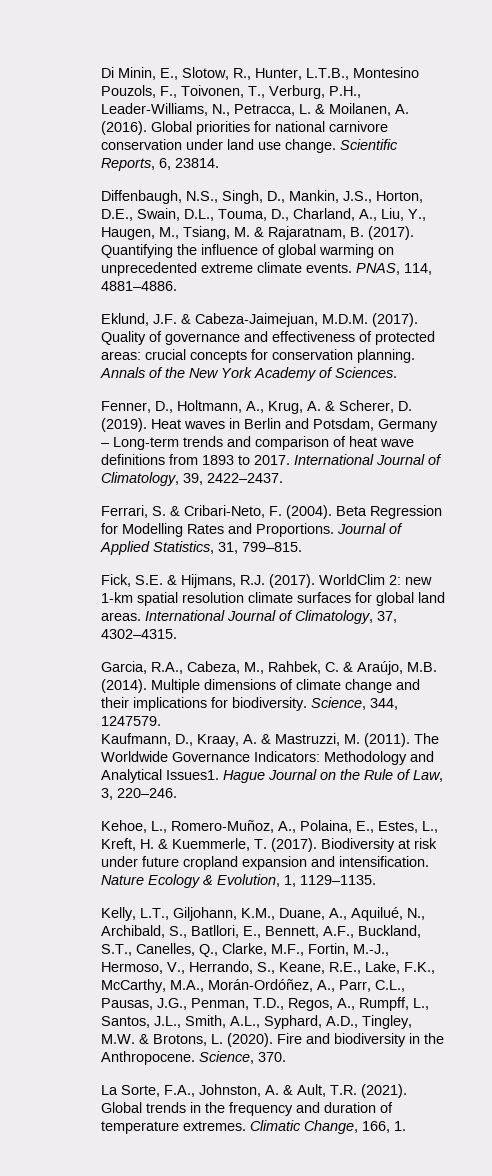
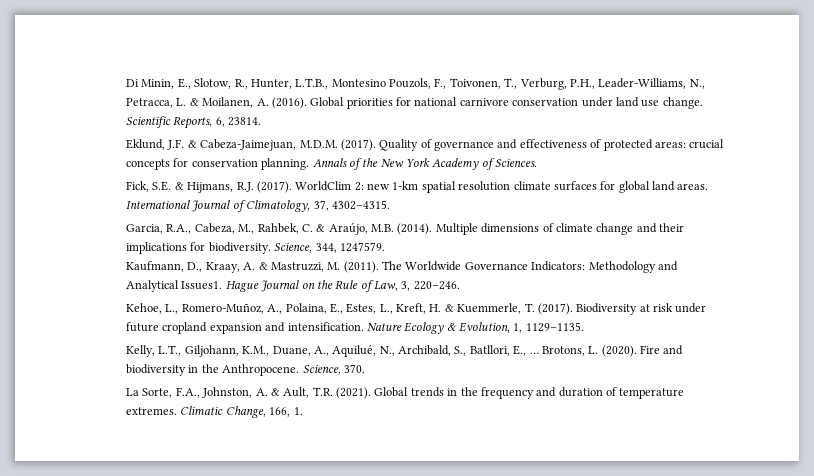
[101,190,424,204] [101,208,427,221] [101,226,415,240] [101,244,395,258] [101,262,433,276] [101,281,178,291] // Diffenbaugh, N.S., Singh, D., Mankin, J.S., Horton, D.E., Swain, D.L., Touma, D., Charland, A., Liu, Y., Haugen, M., Tsiang, M. & Rajaratnam, B. (2017). Quantifying the influence of global warming on unprecedented extreme climate events. PNAS, 114, 4881–4886. -> (262, 121) none
[101,400,413,414] [101,418,439,432] [101,436,415,450] [101,454,443,465] [101,472,284,486] [101,505,443,519] [101,523,404,537] [100,541,303,555] // Fenner, D., Holtmann, A., Krug, A. & Scherer, D. (2019). Heat waves in Berlin and Potsdam, Germany – Long-term trends and comparison of heat wave definitions from 1893 to 2017. International Journal of Climatology, 39, 2422–2437. // Ferrari, S. & Cribari-Neto, F. (2004). Beta Regression for Modelling Rates and Proportions. Journal of Applied Statistics, 31, 799–815. -> (538, 162) none
[265,925,422,938] [101,943,390,957] [101,961,436,974] [101,979,406,993] [101,997,430,1011] [101,1015,413,1029] [101,1034,150,1044] Bennett, A.F., Buckland, S.T., Canelles, Q., Clarke, M.F., Fortin, M.-J., Hermoso, V., Herrando, S., Keane, R.E., Lake, F.K., McCarthy, M.A., Morán-Ordóñez, A., Parr, C.L., Pausas, J.G., Penman, T.D., Regos, A., Rumpff, L., Santos, J.L., Smith, A.L., Syphard, A.D., Tingley, M.W. & -> [529,352,539,354] …

